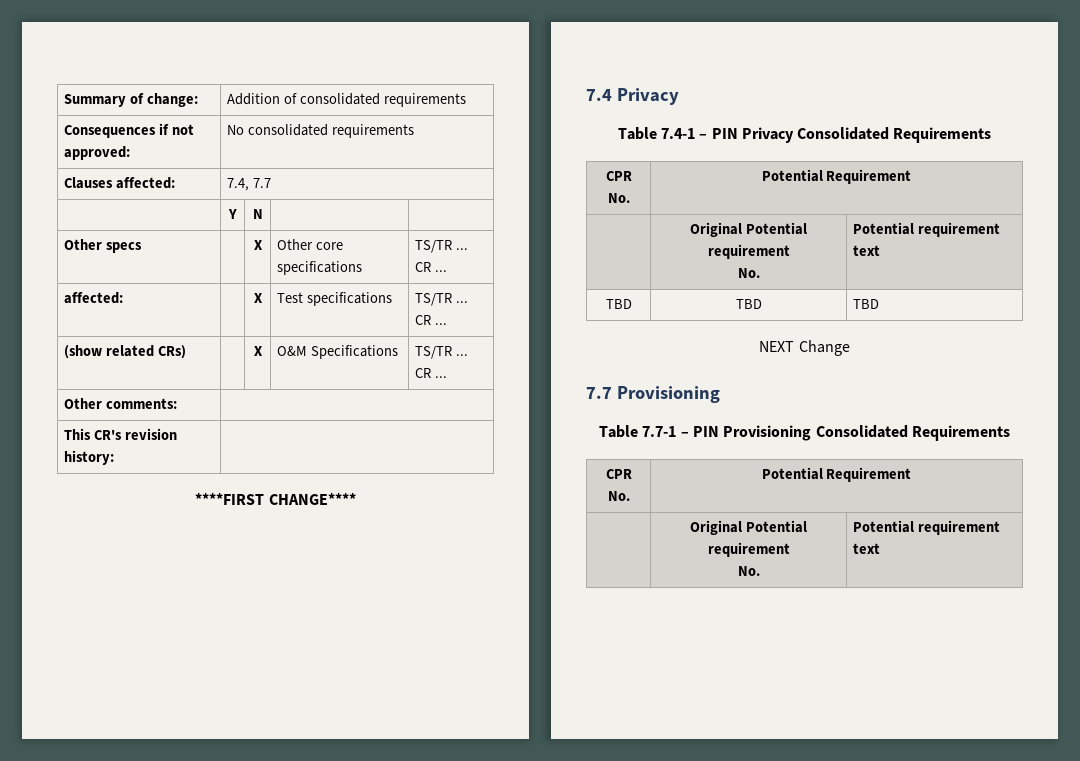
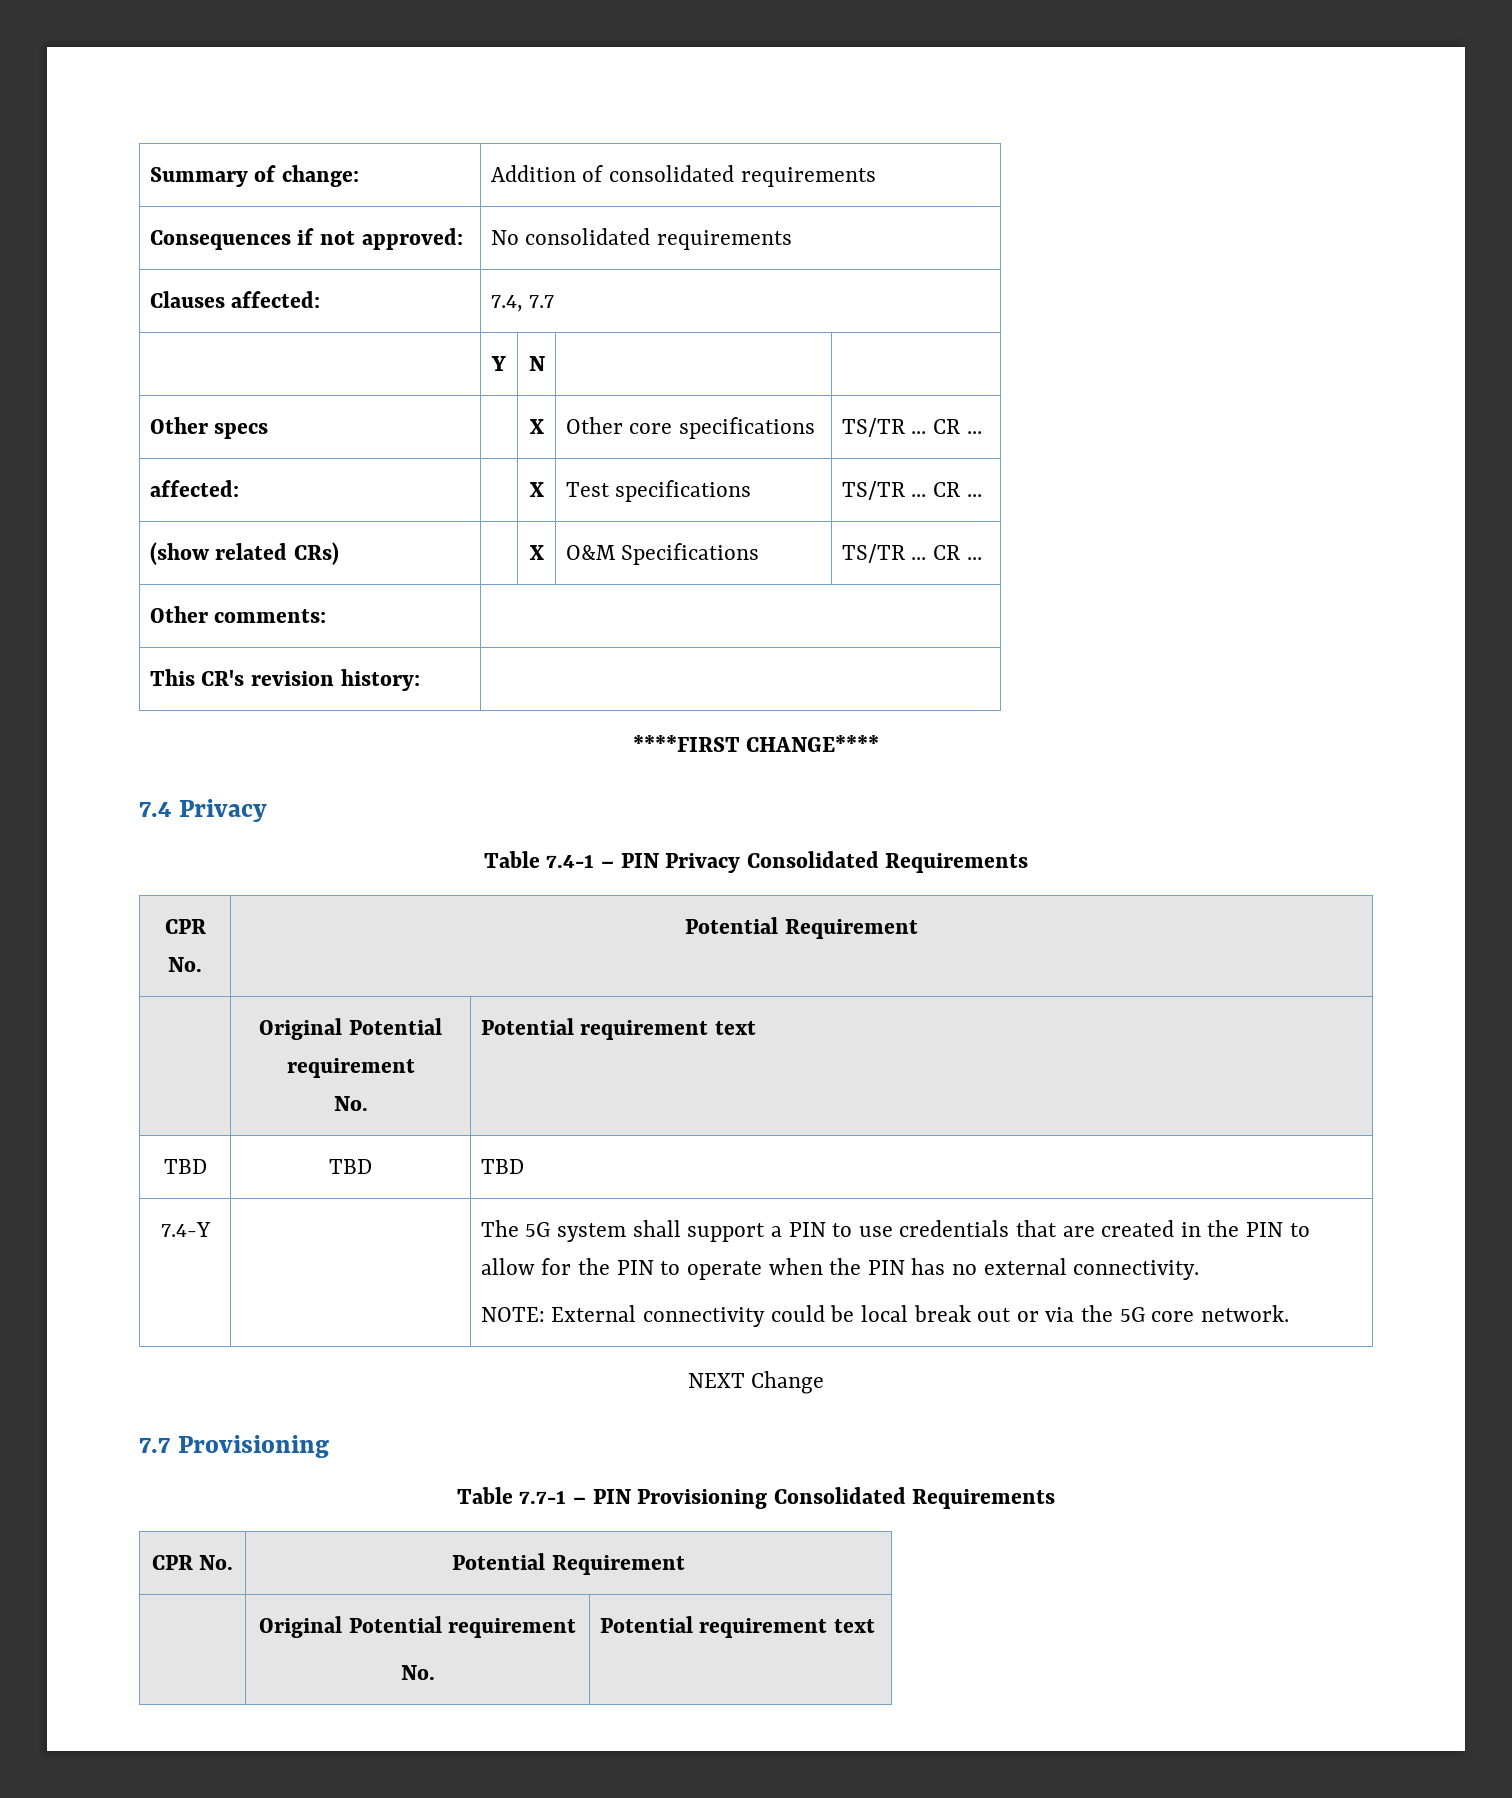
(880, 304) none -> [160,1222,211,1237] [480,1220,1310,1242] [480,1258,1200,1280] [480,1305,1289,1327] // 7.4-Y | | The 5G system shall support a PIN to use credentials that are created in the PIN to allow for the PIN to operate when the PIN has no external connectivity. // NOTE: External connectivity could be local break out or via the 5G core network.

